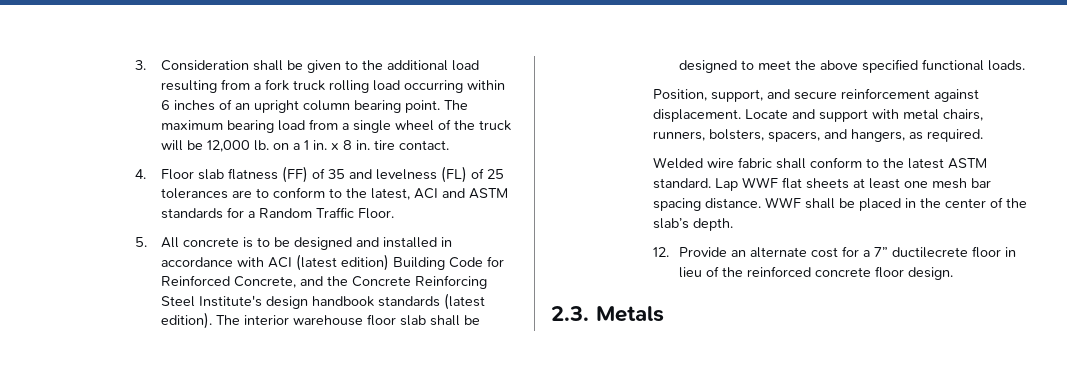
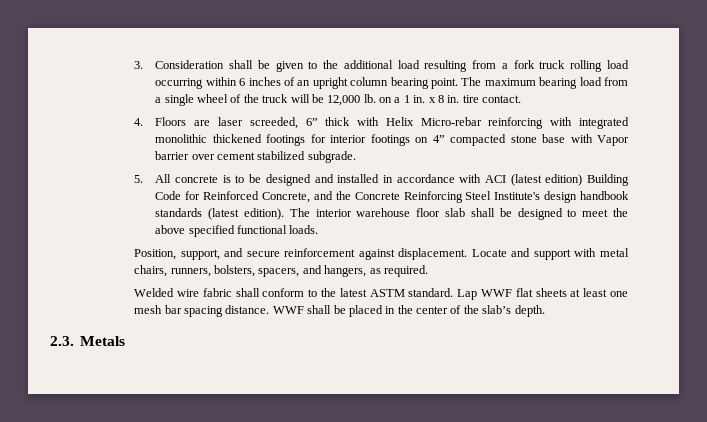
[160,166,504,183] [160,187,508,200] [160,207,394,219] Floor slab flatness (FF) of 35 and levelness (FL) of 25 tolerances are to conform to the latest, ACI and ASTM standards for a Random Traffic Floor. -> [155,117,629,129] [155,134,629,146] [155,151,356,163] Floors are laser screeded, 6” thick with Helix Micro-rebar reinforcing with integrated monolithic thickened footings for interior footings on 4” compacted stone base with Vapor barrier over cement stabilized subgrade.
[653,246,1016,258] [678,266,953,280] // 12. Provide an alternate cost for a 7” ductilecrete floor in lieu of the reinforced concrete floor design. -> (545, 311) none

